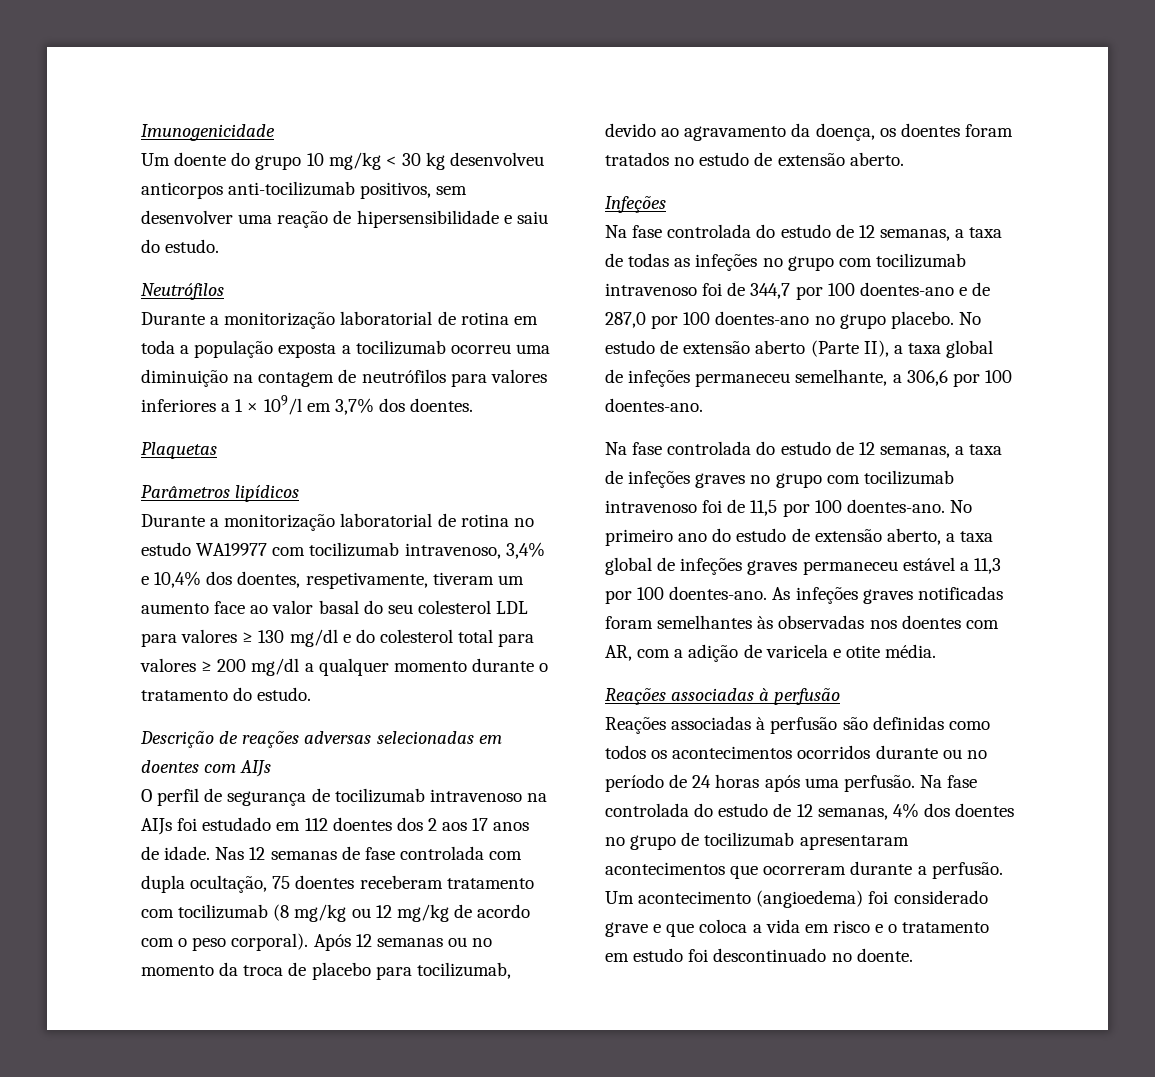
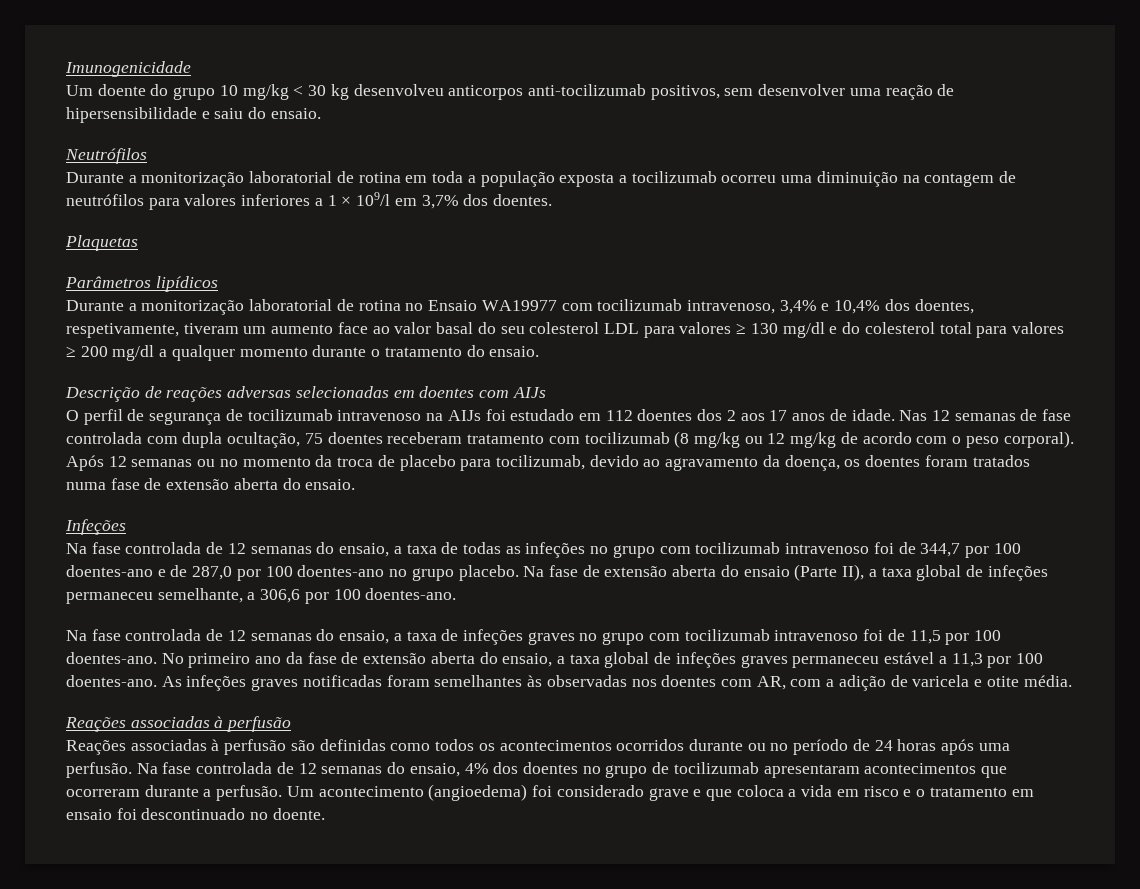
[165,239,220,253] estudo. -> [270,108,321,119] ensaio.
[141,542,191,556] estudo -> [428,300,478,311] Ensaio
[257,687,312,701] estudo. -> [489,346,540,357] ensaio.
[674,152,904,166] no estudo de extensão aberto. -> [66,478,356,490] numa fase de extensão aberta do ensaio.
[756,224,950,241] do estudo de 12 semanas, -> [206,542,390,557] de 12 semanas do ensaio,
[958,312,981,325] [605,340,806,354] No estudo de extensão aberto -> [523,565,790,577] Na fase de extensão aberta do ensaio
[756,441,950,458] do estudo de 12 semanas, -> [206,629,390,644] de 12 semanas do ensaio,
[712,528,941,545] do estudo de extensão aberto, -> [285,652,553,667] da fase de extensão aberta do ensaio,
[694,803,888,820] do estudo de 12 semanas, -> [276,762,460,777] de 12 semanas do ensaio,
[633,948,684,962] estudo -> [66,809,112,820] ensaio

